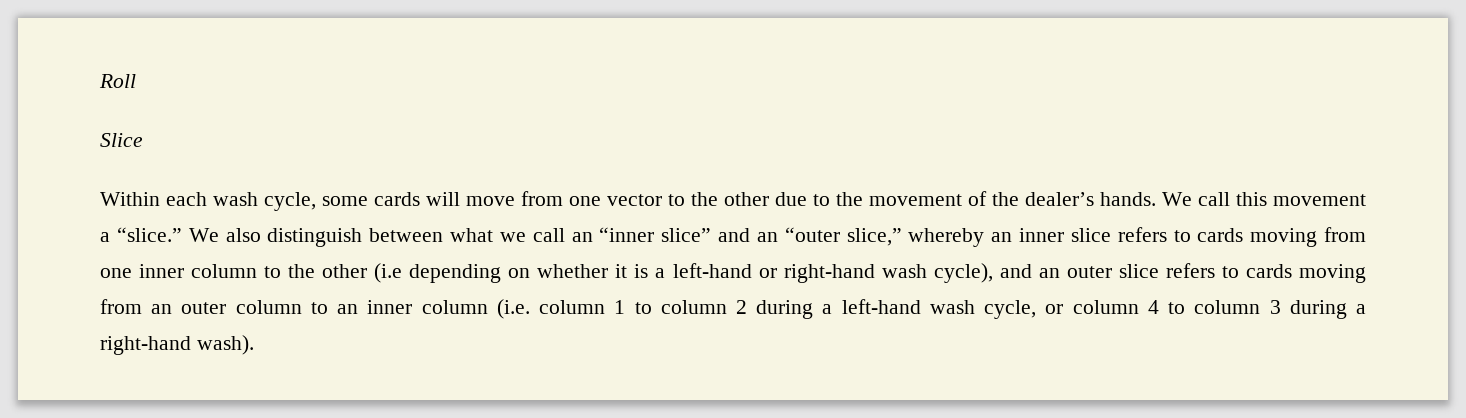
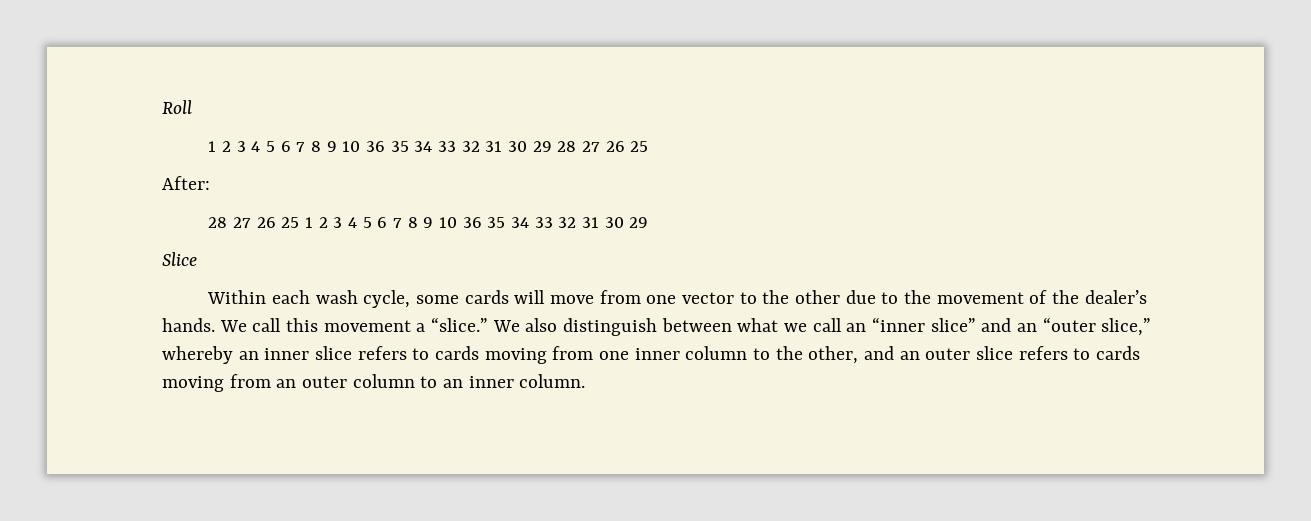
(136, 81) none -> [208,141,649,152] [162,176,210,190] [208,217,649,228] // 1 2 3 4 5 6 7 8 9 10 36 35 34 33 32 31 30 29 28 27 26 25 // After: // 28 27 26 25 1 2 3 4 5 6 7 8 9 10 36 35 34 33 32 31 30 29
[322,263,993,283] other (i.e depending on whether it is a left-hand or right-hand wash cycle), -> [808,346,859,364] other,
[421,299,1367,319] [100,335,254,355] column (i.e. column 1 to column 2 during a left-hand wash cycle, or column 4 to column 3 during a right-hand wash). -> [519,374,586,388] column.

